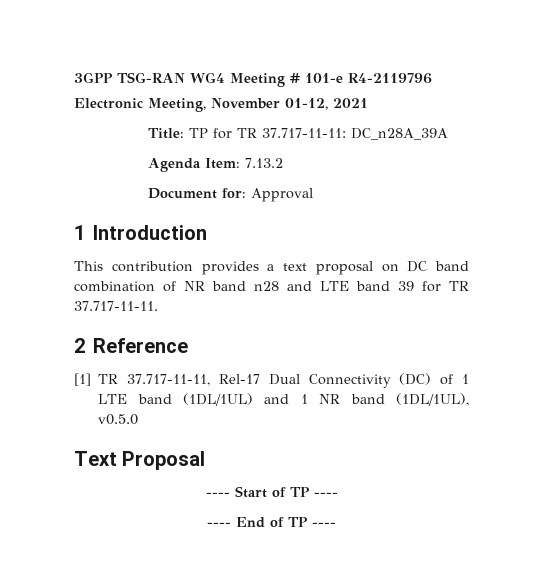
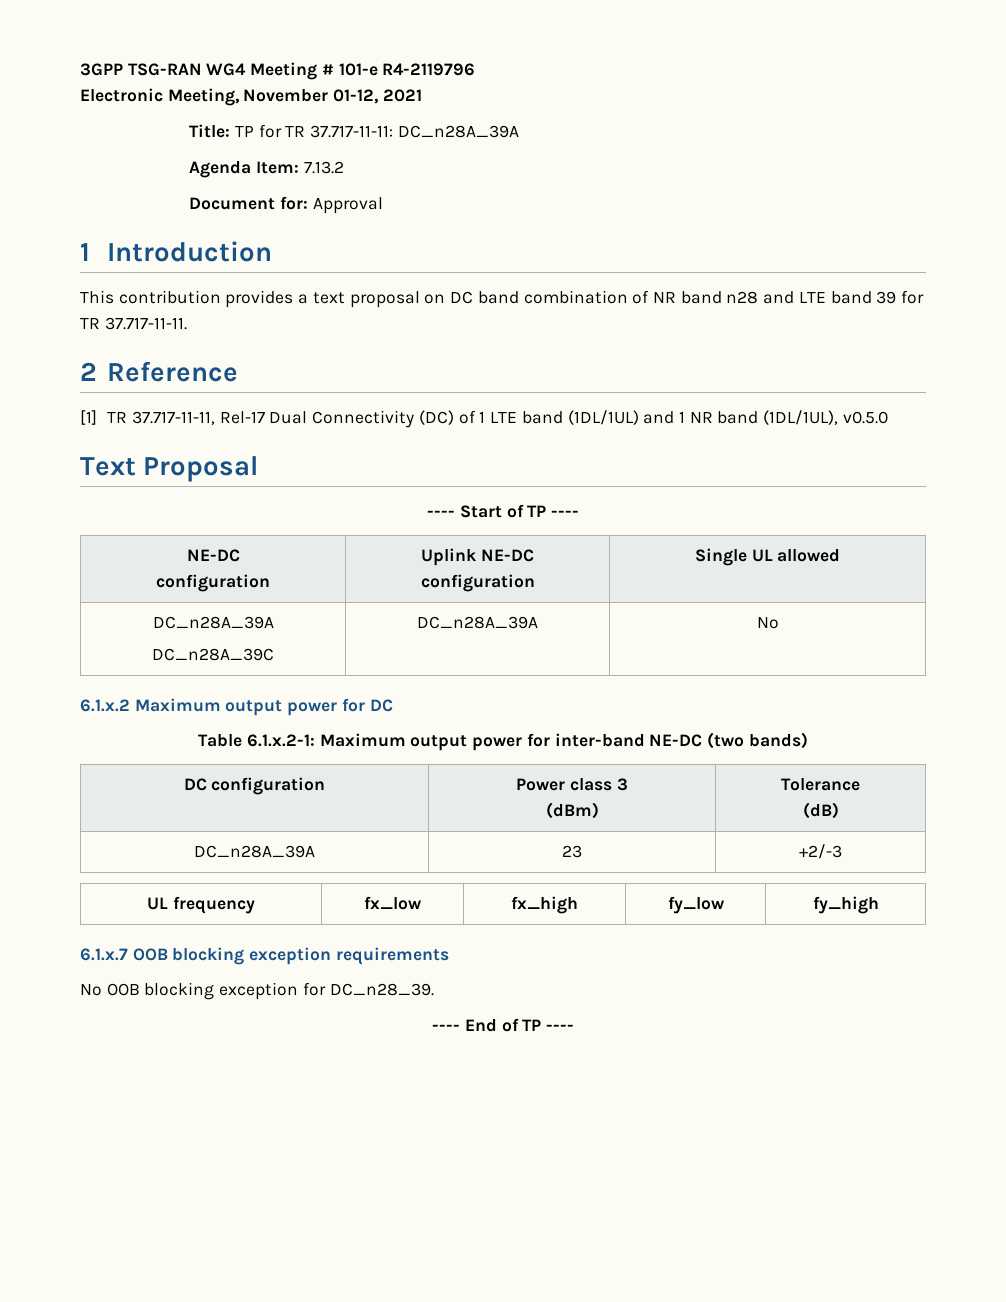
(338, 494) none -> [186,549,240,562] [156,574,270,592] [421,548,534,566] [420,574,535,592] [694,548,841,566] [152,616,274,629] [152,648,274,661] [417,616,538,629] [756,617,779,629] [80,698,393,716] [198,732,808,751] [183,777,326,795] [516,778,628,791] [545,802,599,819] [781,778,860,791] [802,802,839,819] [194,845,315,858] [562,845,582,858] [799,844,842,859] [147,896,255,914] [364,896,421,910] [511,896,578,914] [667,896,724,914] [812,896,879,914] [80,947,449,965] [80,982,434,1000] // NE-DC // configuration | Uplink NE-DC // configuration | Single UL allowed // DC_n28A_39A // DC_n28A_39C | DC_n28A_39A | No // 6.1.x.2 Maximum output power for DC // Table 6.1.x.2-1: Maximum output power for inter-band NE-DC (two bands) // DC configuration | Power class 3 // (dBm) | Tolerance // (dB) // DC_n28A_39A | 23 | +2/-3 // UL frequency | fx_low | fx_high | fy_low | fy_high // 6.1.x.7 OOB blocking exception requirements // No OOB blocking exception for DC_n28_39.

